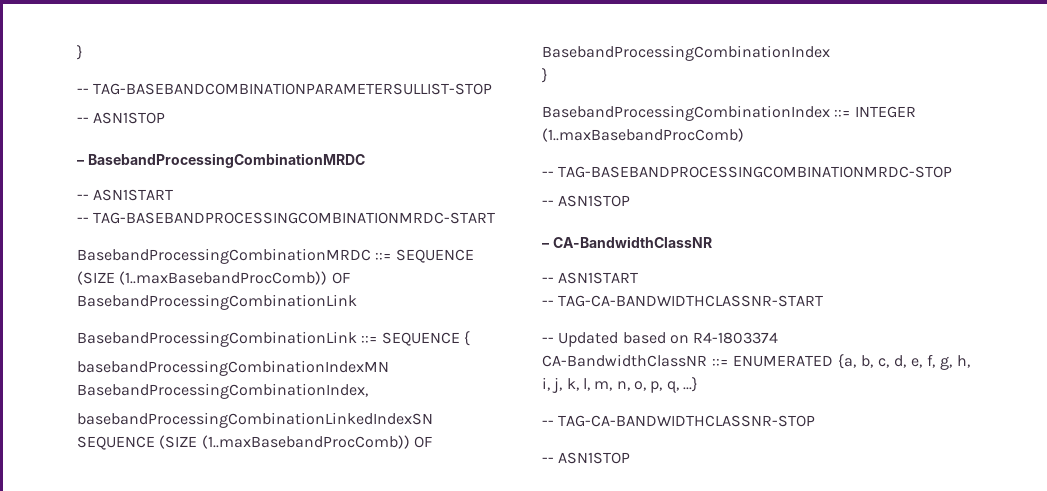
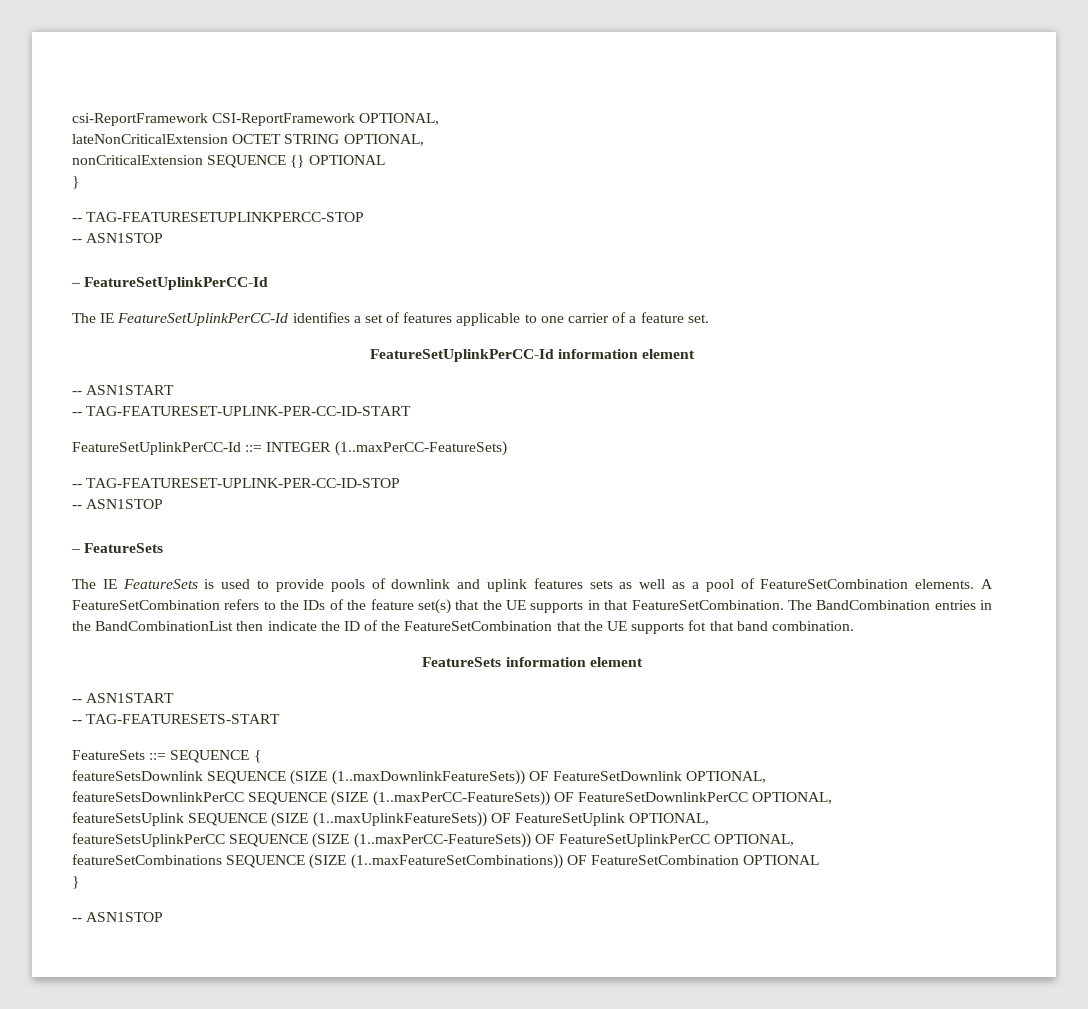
[77,45,83,60] [77,83,493,95] [77,112,166,124] [77,153,365,168] [77,189,174,201] [77,212,496,224] [77,248,474,264] [77,271,350,285] [77,294,357,310] [77,331,470,347] [77,360,389,376] [77,383,368,399] [77,412,433,428] [77,435,432,450] [542,45,830,61] [542,68,548,83] [542,105,830,121] } // -- TAG-BASEBANDCOMBINATIONPARAMETERSULLIST-STOP // -- ASN1STOP // – BasebandProcessingCombinationMRDC // -- ASN1START // -- TAG-BASEBANDPROCESSINGCOMBINATIONMRDC-START // BasebandProcessingCombinationMRDC ::= SEQUENCE (SIZE (1..maxBasebandProcComb)) OF BasebandProcessingCombinationLink // BasebandProcessingCombinationLink ::= SEQUENCE { // basebandProcessingCombinationIndexMN BasebandProcessingCombinationIndex, // basebandProcessingCombinationLinkedIndexSN SEQUENCE (SIZE (1..maxBasebandProcComb)) OF BasebandProcessingCombinationIndex // } // BasebandProcessingCombinationIndex -> [72,113,440,126] [72,134,424,146] [72,155,385,168] [72,176,79,189] [72,212,365,222] [72,233,164,243] [71,277,269,290] [72,312,709,326] [369,349,696,362] [72,385,175,395] [72,406,412,416] [72,442,241,455] csi-ReportFramework CSI-ReportFramework OPTIONAL, // lateNonCriticalExtension OCTET STRING OPTIONAL, // nonCriticalExtension SEQUENCE {} OPTIONAL // } // -- TAG-FEATURESETUPLINKPERCC-STOP // -- ASN1STOP // – FeatureSetUplinkPerCC-Id // The IE FeatureSetUplinkPerCC-Id identifies a set of features applicable to one carrier of a feature set. // FeatureSetUplinkPerCC-Id information element // -- ASN1START // -- TAG-FEATURESET-UPLINK-PER-CC-ID-START // FeatureSetUplinkPerCC-Id
[542,128,744,142] [542,166,953,178] [542,195,631,207] [542,236,712,248] [542,272,639,284] [542,295,824,307] [542,332,779,347] [542,354,970,370] [542,377,698,393] [542,415,816,427] (1..maxBasebandProcComb) // -- TAG-BASEBANDPROCESSINGCOMBINATIONMRDC-STOP // -- ASN1STOP // – CA-BandwidthClassNR // -- ASN1START // -- TAG-CA-BANDWIDTHCLASSNR-START // -- Updated based on R4-1803374 // CA-BandwidthClassNR ::= ENUMERATED {a, b, c, d, e, f, g, h, i, j, k, l, m, n, o, p, q, ...} // -- TAG-CA-BANDWIDTHCLASSNR-STOP -> [334,441,507,456] [72,478,401,488] [72,499,164,509] [71,543,164,553] [72,578,994,592] [72,599,992,614] [72,620,854,634] [422,657,643,667] [72,693,175,703] [72,714,281,724] [72,750,261,763] [72,770,767,785] [72,791,833,806] [72,812,710,827] [72,833,795,848] [72,854,820,869] [72,876,79,889] (1..maxPerCC-FeatureSets) // -- TAG-FEATURESET-UPLINK-PER-CC-ID-STOP // -- ASN1STOP // – FeatureSets // The IE FeatureSets is used to provide pools of downlink and uplink features sets as well as a pool of FeatureSetCombination elements. A FeatureSetCombination refers to the IDs of the feature set(s) that the UE supports in that FeatureSetCombination. The BandCombination entries in the BandCombinationList then indicate the ID of the FeatureSetCombination that the UE supports fot that band combination. // FeatureSets information element // -- ASN1START // -- TAG-FEATURESETS-START // FeatureSets ::= SEQUENCE { // featureSetsDownlink SEQUENCE (SIZE (1..maxDownlinkFeatureSets)) OF FeatureSetDownlink OPTIONAL, // featureSetsDownlinkPerCC SEQUENCE (SIZE (1..maxPerCC-FeatureSets)) OF FeatureSetDownlinkPerCC OPTIONAL, // featureSetsUplink SEQUENCE (SIZE (1..maxUplinkFeatureSets)) OF FeatureSetUplink OPTIONAL, // featureSetsUplinkPerCC SEQUENCE (SIZE (1..maxPerCC-FeatureSets)) OF FeatureSetUplinkPerCC OPTIONAL, // featureSetCombinations SEQUENCE (SIZE (1..maxFeatureSetCombinations)) OF FeatureSetCombination OPTIONAL // }

